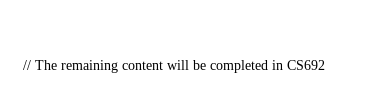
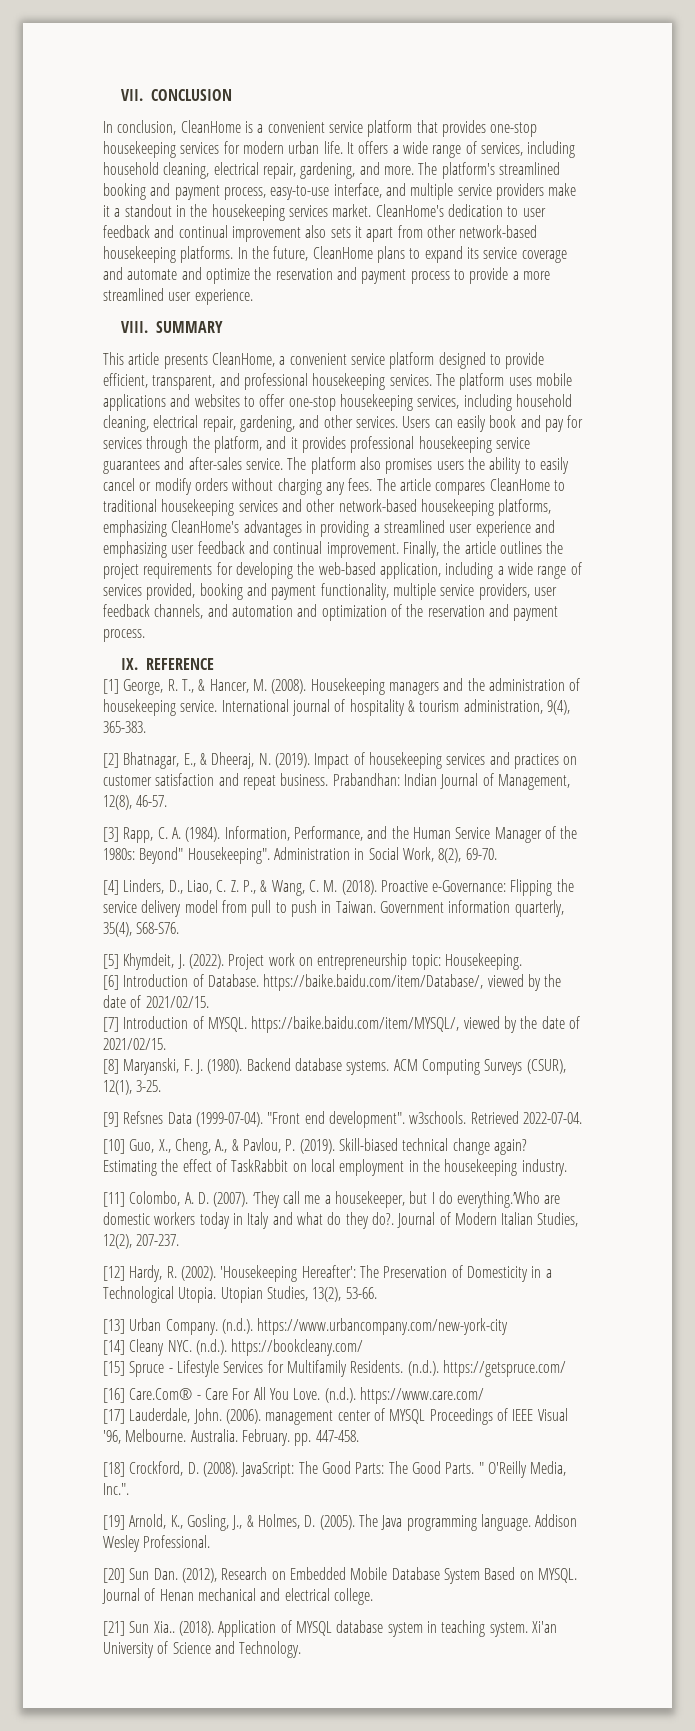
[23,60,325,73] // The remaining content will be completed in CS692 -> [121,89,233,101] [103,120,538,137] [103,141,576,158] [103,162,560,179] [103,183,577,200] [103,204,546,221] [103,225,538,242] [103,246,567,263] [103,267,550,284] [103,288,253,305] [121,321,224,333] [103,352,545,369] [103,373,572,390] [103,394,572,411] [103,415,584,432] [103,436,530,453] [103,457,569,474] [103,478,565,495] [103,499,552,516] [103,520,555,537] [103,541,564,558] [103,562,582,579] [103,583,557,600] [103,604,559,621] [103,629,145,642] [121,658,215,670] [103,678,581,695] [103,699,570,716] [103,721,146,733] [103,752,578,769] [103,773,570,790] [103,795,168,810] [103,826,578,843] [103,847,497,864] [103,879,574,896] [103,900,564,917] [103,922,180,937] [103,953,522,970] [103,974,562,991] [103,995,209,1008] [103,1016,580,1033] [103,1038,166,1050] [103,1058,566,1075] [103,1080,162,1095] [103,1111,582,1128] [103,1138,527,1155] [103,1159,567,1176] [103,1191,561,1208] [103,1212,579,1229] [103,1234,180,1249] [103,1265,552,1282] [103,1286,377,1303] [103,1318,509,1335] [103,1339,364,1356] [103,1360,566,1377] [103,1387,484,1404] [103,1408,568,1425] [103,1429,359,1446] [103,1461,567,1478] [103,1483,129,1495] [103,1514,578,1531] [103,1535,211,1552] [103,1567,577,1584] [102,1588,373,1605] [103,1620,557,1637] [103,1641,302,1658] VII. CONCLUSION // In conclusion, CleanHome is a convenient service platform that provides one-stop housekeeping services for modern urban life. It offers a wide range of services, including household cleaning, electrical repair, gardening, and more. The platform's streamlined booking and payment process, easy-to-use interface, and multiple service providers make it a standout in the housekeeping services market. CleanHome's dedication to user feedback and continual improvement also sets it apart from other network-based housekeeping platforms. In the future, CleanHome plans to expand its service coverage and automate and optimize the reservation and payment process to provide a more streamlined user experience. // VIII. SUMMARY // This article presents CleanHome, a convenient service platform designed to provide efficient, transparent, and professional housekeeping services. The platform uses mobile applications and websites to offer one-stop housekeeping services, including household cleaning, electrical repair, gardening, and other services. Users can easily book and pay for services through the platform, and it provides professional housekeeping service guarantees and after-sales service. The platform also promises users the ability to easily cancel or modify orders without charging any fees. The article compares CleanHome to traditional housekeeping services and other network-based housekeeping platforms, emphasizing CleanHome's advantages in providing a streamlined user experience and emphasizing user feedback and continual improvement. Finally, the article outlines the project requirements for developing the web-based application, including a wide range of services provided, booking and payment functionality, multiple service providers, user feedback channels, and automation and optimization of the reservation and payment process. // IX. REFERENCE // [1] George, R. T., & Hancer, M. (2008). Housekeeping managers and the administration of housekeeping service. International journal of hospitality & tourism administration, 9(4), 365-383. // [2] Bhatnagar, E., & Dheeraj, N. (2019). Impact of housekeeping services and practices on customer satisfaction and repeat business. Prabandhan: Indian Journal of Management, 12(8), 46-57. // [3] Rapp, C. A. (1984). Information, Performance, and the Human Service Manager of the 1980s: Beyond" Housekeeping". Administration in Social Work, 8(2), 69-70. // [4] Linders, D., Liao, C. Z. P., & Wang, C. M. (2018). Proactive e-Governance: Flipping the service delivery model from pull to push in Taiwan. Government information quarterly, 35(4), S68-S76. // [5] Khymdeit, J. (2022). Project work on entrepreneurship topic: Housekeeping. // [6] Introduction of Database. https://baike.baidu.com/item/Database/, viewed by the date of 2021/02/15. // [7] Introduction of MYSQL. https://baike.baidu.com/item/MYSQL/, viewed by the date of 2021/02/15. // [8] Maryanski, F. J. (1980). Backend database systems. ACM Computing Surveys (CSUR), 12(1), 3-25. // [9] Refsnes Data (1999-07-04). "Front end development". w3schools. Retrieved 2022-07-04. // [10] Guo, X., Cheng, A., & Pavlou, P. (2019). Skill-biased technical change again? Estimating the effect of TaskRabbit on local employment in the housekeeping industry. // [11] Colombo, A. D. (2007). ‘They call me a housekeeper, but I do everything.’Who are domestic workers today in Italy and what do they do?. Journal of Modern Italian Studies, 12(2), 207-237. // [12] Hardy, R. (2002). 'Housekeeping Hereafter': The Preservation of Domesticity in a Technological Utopia. Utopian Studies, 13(2), 53-66. // [13] Urban Company. (n.d.). https://www.urbancompany.com/new-york-city // [14] Cleany NYC. (n.d.). https://bookcleany.com/ // [15] Spruce - Lifestyle Services for Multifamily Residents. (n.d.). https://getspruce.com/ // [16] Care.Com® - Care For All You Love. (n.d.). https://www.care.com/ // [17] Lauderdale, John. (2006). management center of MYSQL Proceedings of IEEE Visual '96, Melbourne. Australia. February. pp. 447-458. // [18] Crockford, D. (2008). JavaScript: The Good Parts: The Good Parts. " O'Reilly Media, Inc.". // [19] Arnold, K., Gosling, J., & Holmes, D. (2005). The Java programming language. Addison Wesley Professional. // [20] Sun Dan. (2012), Research on Embedded Mobile Database System Based on MYSQL. Journal of Henan mechanical and electrical college. // [21] Sun Xia.. (2018). Application of MYSQL database system in teaching system. Xi'an University of Science and Technology.

